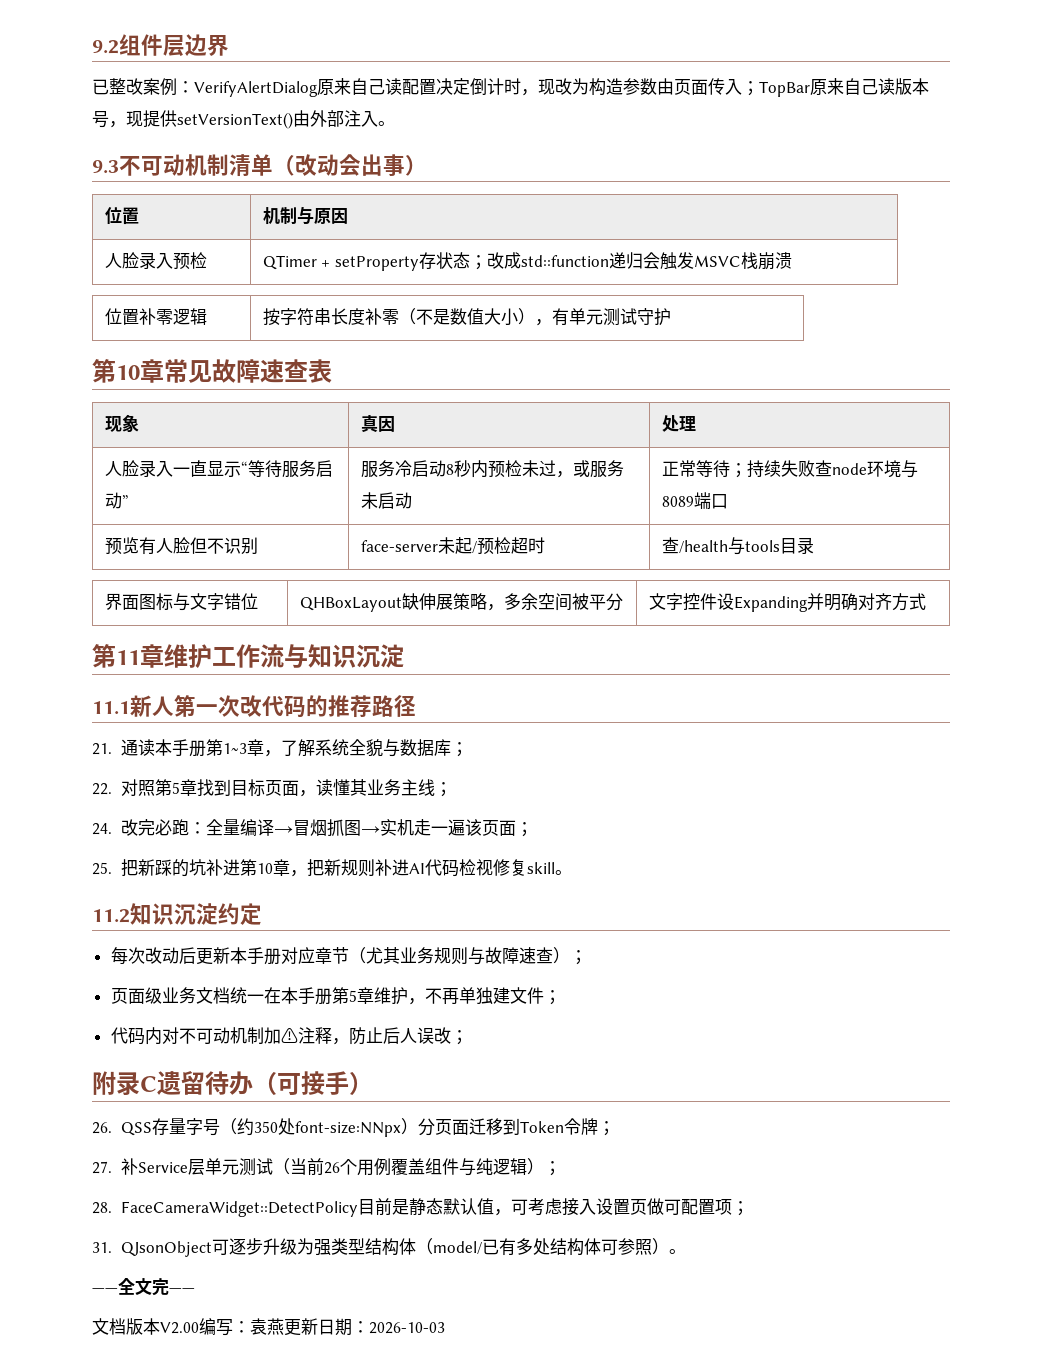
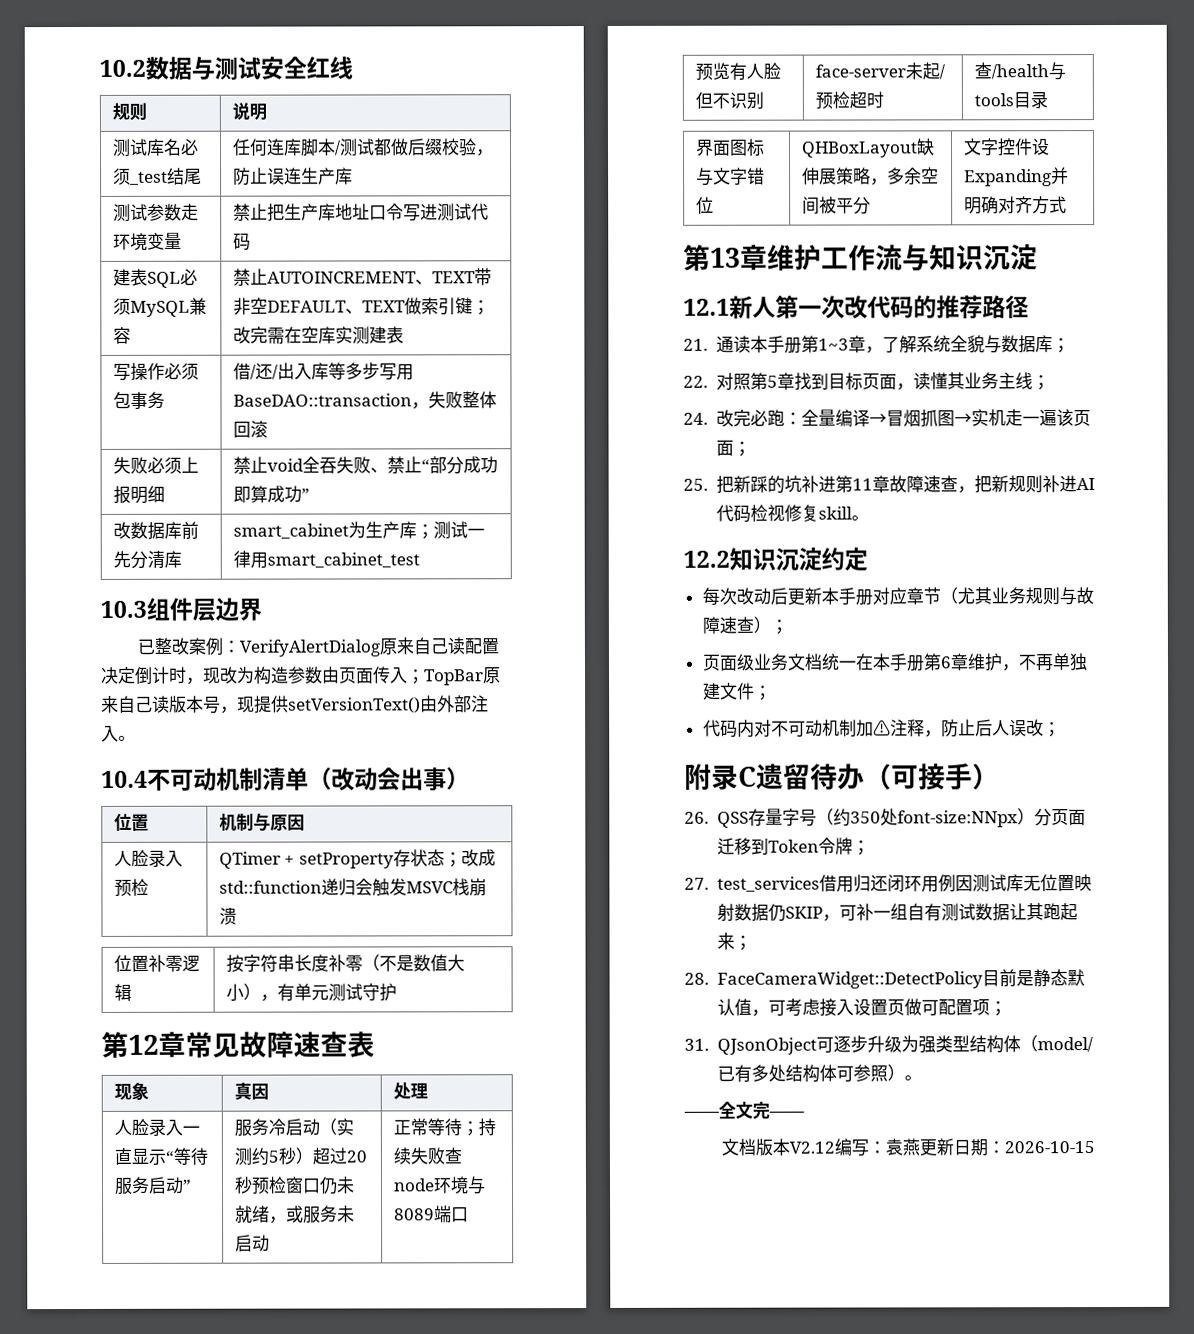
[92,40,119,54] 9.2 -> [99,56,353,80] [111,102,147,121] [231,102,267,121] [111,138,199,157] [112,167,202,185] [231,138,494,157] [232,167,353,186] [112,203,199,222] [112,232,182,251] [232,203,489,222] [232,232,251,251] [112,268,198,288] [112,297,207,317] [112,326,131,344] [232,268,492,286] [232,297,490,316] [232,326,404,345] [112,362,199,381] [112,391,165,409] [232,362,414,381] [232,391,497,410] [232,420,268,438] [112,456,199,474] [112,485,165,504] [232,456,498,475] [232,485,310,503] [112,521,199,540] [112,550,182,569] [232,521,485,540] [232,550,420,569] [100,600,147,618] 10.2数据与测试安全红线 // 规则 | 说明 // 测试库名必须_test结尾 | 任何连库脚本/测试都做后缀校验，防止误连生产库 // 测试参数走环境变量 | 禁止把生产库地址口令写进测试代码 // 建表SQL必须MySQL兼容 | 禁止AUTOINCREMENT、TEXT带非空DEFAULT、TEXT做索引键；改完需在空库实测建表 // 写操作必须包事务 | 借/还/出入库等多步写用BaseDAO::transaction，失败整体回滚 // 失败必须上报明细 | 禁止void全吞失败、禁止“部分成功即算成功” // 改数据库前先分清库 | smart_cabinet为生产库；测试一律用smart_cabinet_test // 10.3
[92,160,119,174] 9.3 -> [101,770,148,788] 10.4
[116,365,140,380] 10 -> [128,1034,159,1055] 12
[445,460,556,478] 8秒内预检未过 -> [318,1118,354,1136] [233,1147,367,1166] [233,1176,355,1195] [234,1205,270,1223] （实测约5秒）超过20秒预检窗口仍未就绪
[116,650,140,665] 11 -> [710,247,741,268] 13
[92,701,130,715] 11.1 -> [683,298,730,316] 12.1
[256,859,290,876] 10章 -> [851,475,958,493] 11章故障速查
[92,909,130,923] 11.2 -> [683,550,730,568] 12.2
[348,990,357,1002] 5 -> [939,656,952,669] 6
[120,1158,544,1176] 补Service层单元测试（当前26个用例覆盖组件与纯逻辑） -> [716,874,1092,893] [716,903,1078,922] [716,932,735,950] test_services借用归还闭环用例因测试库无位置映射数据仍SKIP，可补一组自有测试数据让其跑起来
[160,1322,199,1334] V2.00 -> [789,1141,836,1154] V2.12
[369,1322,445,1334] 2026-10-03 -> [1004,1141,1096,1154] 2026-10-15

